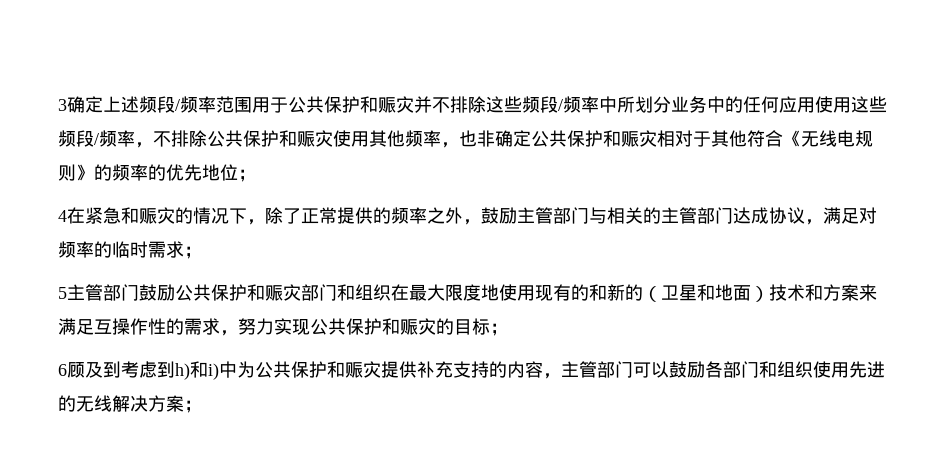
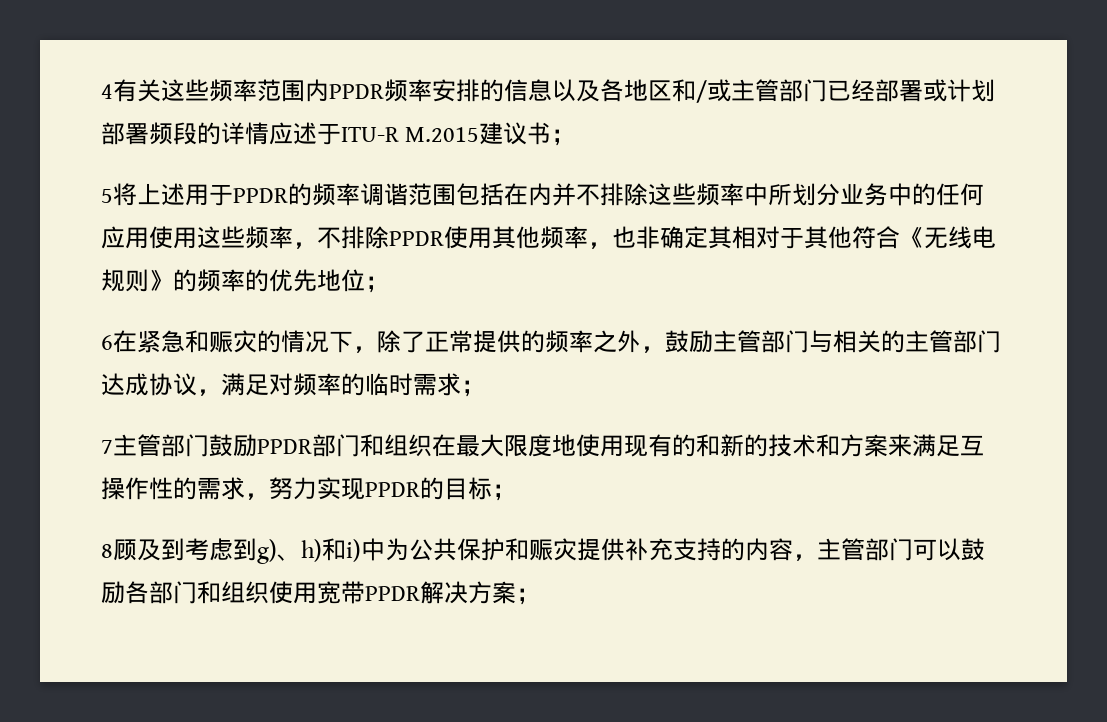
[58,96,414,113] 3确定上述频段/频率范围用于公共保护和赈灾 -> [101,79,995,103] [101,122,576,146] [101,183,552,206] 4有关这些频率范围内PPDR频率安排的信息以及各地区和/或主管部门已经部署或计划部署频段的详情应述于ITU-R M.2015建议书； // 5将上述用于PPDR的频率调谐范围包括在内
[540,96,581,113] 段/频 -> (720, 194) none
[76,130,117,147] 段/频 -> (269, 237) none
[207,130,333,147] 公共保护和赈灾 -> [389,231,444,246] PPDR
[531,130,657,147] 公共保护和赈灾 -> [708,226,732,249] 其
[58,210,67,222] 4 -> [101,335,113,350] 6
[58,287,67,299] 5 -> [101,440,113,454] 7
[175,284,301,301] 公共保护和赈灾 -> [257,439,312,454] PPDR
[643,284,769,302] （卫星和地面） -> (768, 445) none
[310,318,436,335] 公共保护和赈灾 -> [365,482,420,497] PPDR
[58,364,67,376] 6 -> [101,544,113,558] 8
(175, 369) none -> [257,539,301,564] g)、
[849,361,885,378] [58,395,112,412] 先进的无线 -> [317,581,420,604] 宽带PPDR

